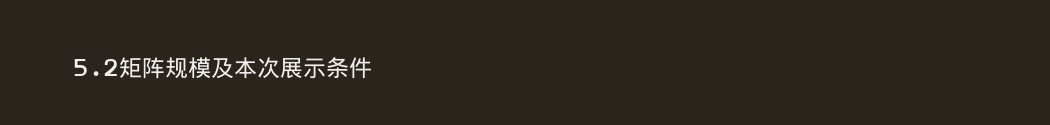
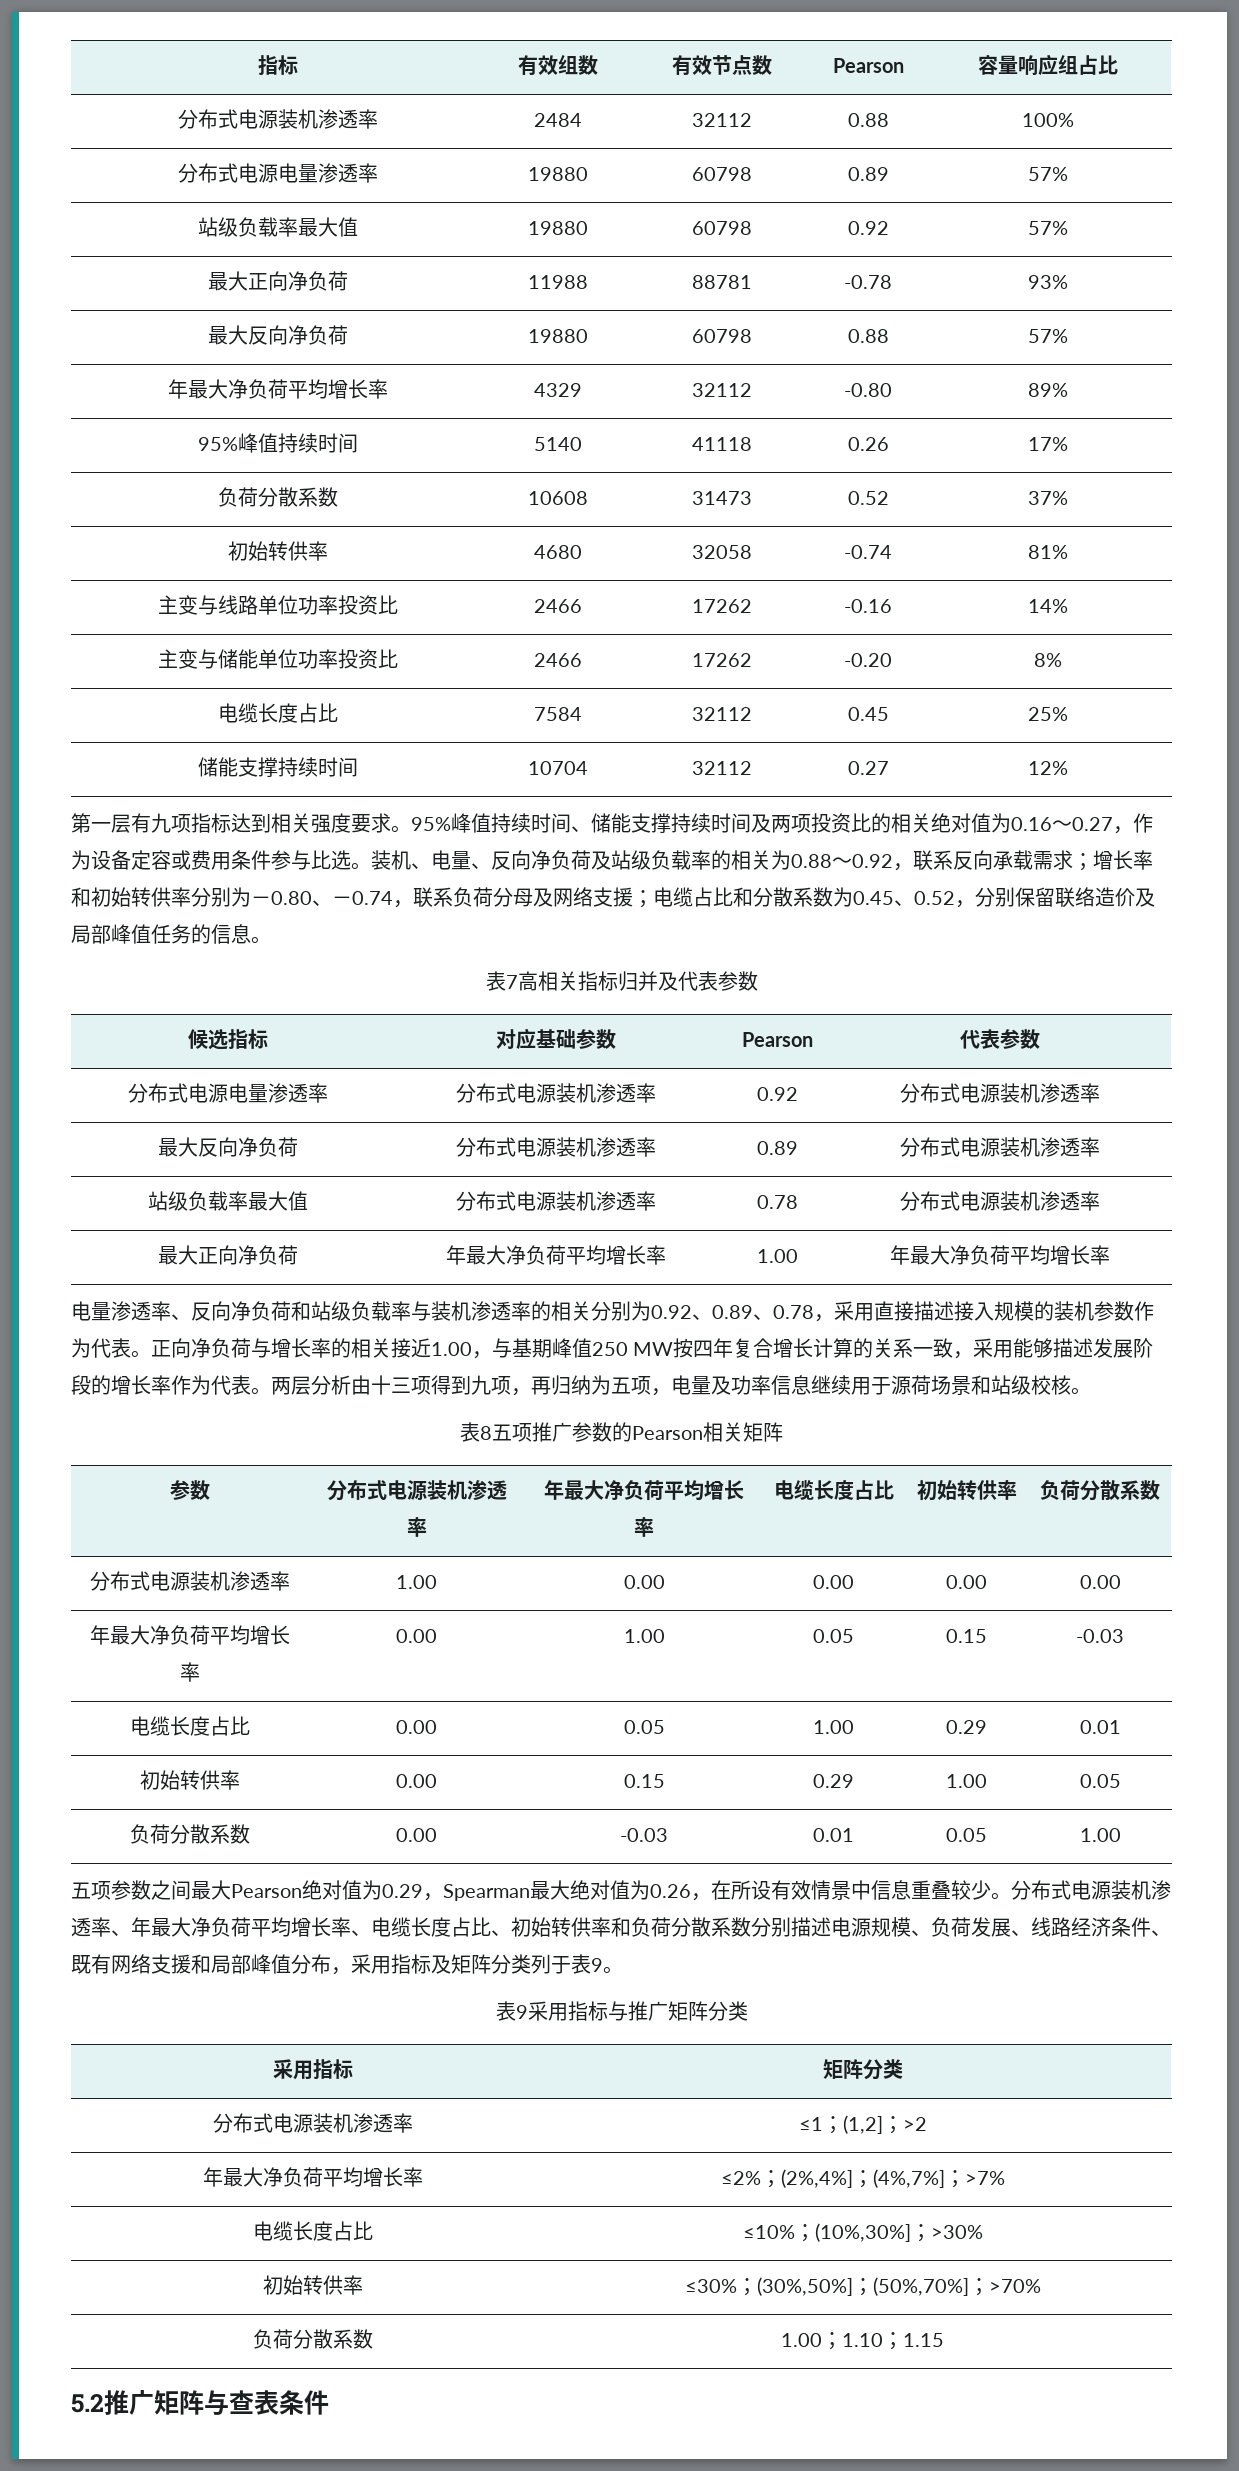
[73,57,326,79] 5.2矩阵规模及本次展示 -> [257,55,298,75] [517,55,598,75] [672,55,772,75] [832,58,904,73] [977,54,1118,76] [177,109,378,129] [533,113,582,127] [692,113,752,127] [847,113,889,127] [1021,113,1074,127] [177,163,378,183] [527,167,588,181] [692,167,752,181] [847,167,889,181] [1027,167,1068,181] [197,217,358,237] [527,221,588,235] [692,221,752,235] [847,221,889,235] [1027,221,1068,235] [207,271,348,291] [527,275,588,289] [692,275,752,289] [844,275,892,289] [1027,275,1068,289] [207,325,348,345] [527,329,588,343] [692,329,752,343] [847,329,889,343] [1027,329,1068,343] [167,379,388,399] [533,383,582,397] [692,383,752,397] [844,383,892,397] [1027,383,1068,397] [197,433,358,453] [533,437,582,451] [692,437,752,451] [847,437,889,451] [1027,437,1068,451] [217,487,338,507] [527,491,588,505] [692,491,752,505] [847,491,889,505] [1027,491,1068,505] [227,541,328,561] [533,545,582,559] [692,545,752,559] [844,545,892,559] [1027,545,1068,559] [157,595,398,615] [533,599,582,613] [692,599,752,613] [844,599,892,613] [1027,599,1068,613] [157,649,398,669] [533,653,582,667] [692,653,752,667] [844,653,892,667] [1033,653,1062,667] [217,703,338,723] [533,707,582,721] [692,707,752,721] [847,707,889,721] [1027,707,1068,721] [197,757,358,777] [527,761,588,775] [692,761,752,775] [847,761,889,775] [1027,761,1068,775] [71,813,1153,834] [71,850,1153,871] [71,887,1155,908] [71,924,271,944] [485,971,758,991] [188,1029,268,1050] [496,1028,616,1050] [742,1032,813,1047] [959,1029,1040,1049] [128,1083,328,1103] [456,1083,656,1103] [757,1087,798,1101] [899,1083,1100,1103] [158,1137,298,1157] [456,1137,656,1157] [757,1141,798,1155] [899,1137,1100,1157] [148,1191,308,1211] [456,1191,656,1211] [757,1195,798,1209] [899,1191,1100,1211] [158,1245,298,1265] [446,1245,666,1265] [757,1249,798,1263] [889,1245,1110,1265] [71,1301,1154,1322] [71,1338,1154,1359] [71,1375,1091,1396] [460,1422,783,1442] [169,1480,210,1500] [326,1480,507,1501] [406,1517,427,1537] [544,1480,744,1501] [634,1517,654,1537] [773,1480,894,1500] [916,1480,1017,1501] [1040,1480,1160,1501] [89,1571,290,1591] [396,1575,437,1589] [623,1575,665,1589] [813,1575,854,1589] [946,1575,987,1589] [1079,1575,1121,1589] [89,1625,290,1645] [179,1662,200,1682] [396,1629,437,1643] [623,1629,665,1643] [813,1629,854,1643] [946,1629,987,1643] [1076,1629,1124,1643] [129,1716,250,1736] [396,1720,437,1734] [623,1720,665,1734] [813,1720,854,1734] [946,1720,987,1734] [1079,1720,1121,1734] [139,1770,240,1790] [396,1774,437,1788] [623,1774,665,1788] [813,1774,854,1788] [946,1774,987,1788] [1079,1774,1121,1788] [129,1824,250,1844] [396,1828,437,1842] [620,1828,668,1842] [813,1828,854,1842] [946,1828,987,1842] [1079,1828,1121,1842] [71,1880,1171,1901] [71,1917,1171,1937] [71,1954,623,1975] [495,2001,748,2021] [272,2059,353,2080] [822,2059,903,2080] [212,2113,413,2133] [798,2115,927,2134] [202,2167,423,2187] [720,2169,1005,2188] [252,2221,373,2241] [742,2223,983,2242] [262,2275,363,2295] [684,2277,1041,2296] [252,2329,373,2349] [781,2332,944,2350] [71,2390,279,2415] 指标 | 有效组数 | 有效节点数 | Pearson | 容量响应组占比 // 分布式电源装机渗透率 | 2484 | 32112 | 0.88 | 100% // 分布式电源电量渗透率 | 19880 | 60798 | 0.89 | 57% // 站级负载率最大值 | 19880 | 60798 | 0.92 | 57% // 最大正向净负荷 | 11988 | 88781 | -0.78 | 93% // 最大反向净负荷 | 19880 | 60798 | 0.88 | 57% // 年最大净负荷平均增长率 | 4329 | 32112 | -0.80 | 89% // 95%峰值持续时间 | 5140 | 41118 | 0.26 | 17% // 负荷分散系数 | 10608 | 31473 | 0.52 | 37% // 初始转供率 | 4680 | 32058 | -0.74 | 81% // 主变与线路单位功率投资比 | 2466 | 17262 | -0.16 | 14% // 主变与储能单位功率投资比 | 2466 | 17262 | -0.20 | 8% // 电缆长度占比 | 7584 | 32112 | 0.45 | 25% // 储能支撑持续时间 | 10704 | 32112 | 0.27 | 12% // 第一层有九项指标达到相关强度要求。95%峰值持续时间、储能支撑持续时间及两项投资比的相关绝对值为0.16～0.27，作为设备定容或费用条件参与比选。装机、电量、反向净负荷及站级负载率的相关为0.88～0.92，联系反向承载需求；增长率和初始转供率分别为－0.80、－0.74，联系负荷分母及网络支援；电缆占比和分散系数为0.45、0.52，分别保留联络造价及局部峰值任务的信息。 // 表7高相关指标归并及代表参数 // 候选指标 | 对应基础参数 | Pearson | 代表参数 // 分布式电源电量渗透率 | 分布式电源装机渗透率 | 0.92 | 分布式电源装机渗透率 // 最大反向净负荷 | 分布式电源装机渗透率 | 0.89 | 分布式电源装机渗透率 // 站级负载率最大值 | 分布式电源装机渗透率 | 0.78 | 分布式电源装机渗透率 // 最大正向净负荷 | 年最大净负荷平均增长率 | 1.00 | 年最大净负荷平均增长率 // 电量渗透率、反向净负荷和站级负载率与装机渗透率的相关分别为0.92、0.89、0.78，采用直接描述接入规模的装机参数作为代表。正向净负荷与增长率的相关接近1.00，与基期峰值250 MW按四年复合增长计算的关系一致，采用能够描述发展阶段的增长率作为代表。两层分析由十三项得到九项，再归纳为五项，电量及功率信息继续用于源荷场景和站级校核。 // 表8五项推广参数的Pearson相关矩阵 // 参数 | 分布式电源装机渗透率 | 年最大净负荷平均增长率 | 电缆长度占比 | 初始转供率 | 负荷分散系数 // 分布式电源装机渗透率 | 1.00 | 0.00 | 0.00 | 0.00 | 0.00 // 年最大净负荷平均增长率 | 0.00 | 1.00 | 0.05 | 0.15 | -0.03 // 电缆长度占比 | 0.00 | 0.05 | 1.00 | 0.29 | 0.01 // 初始转供率 | 0.00 | 0.15 | 0.29 | 1.00 | 0.05 // 负荷分散系数 | 0.00 | -0.03 | 0.01 | 0.05 | 1.00 // 五项参数之间最大Pearson绝对值为0.29，Spearman最大绝对值为0.26，在所设有效情景中信息重叠较少。分布式电源装机渗透率、年最大净负荷平均增长率、电缆长度占比、初始转供率和负荷分散系数分别描述电源规模、负荷发展、线路经济条件、既有网络支援和局部峰值分布，采用指标及矩阵分类列于表9。 // 表9采用指标与推广矩阵分类 // 采用指标 | 矩阵分类 // 分布式电源装机渗透率 | ≤1；(1,2]；>2 // 年最大净负荷平均增长率 | ≤2%；(2%,4%]；(4%,7%]；>7% // 电缆长度占比 | ≤10%；(10%,30%]；>30% // 初始转供率 | ≤30%；(30%,50%]；(50%,70%]；>70% // 负荷分散系数 | 1.00；1.10；1.15 // 5.2推广矩阵与查表

